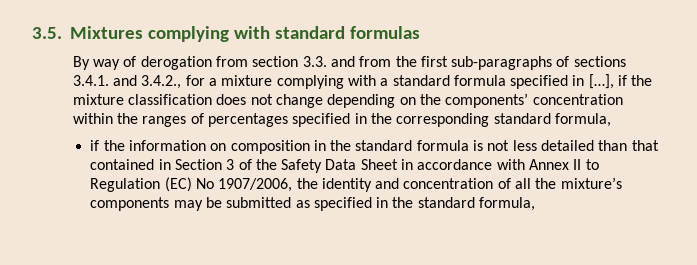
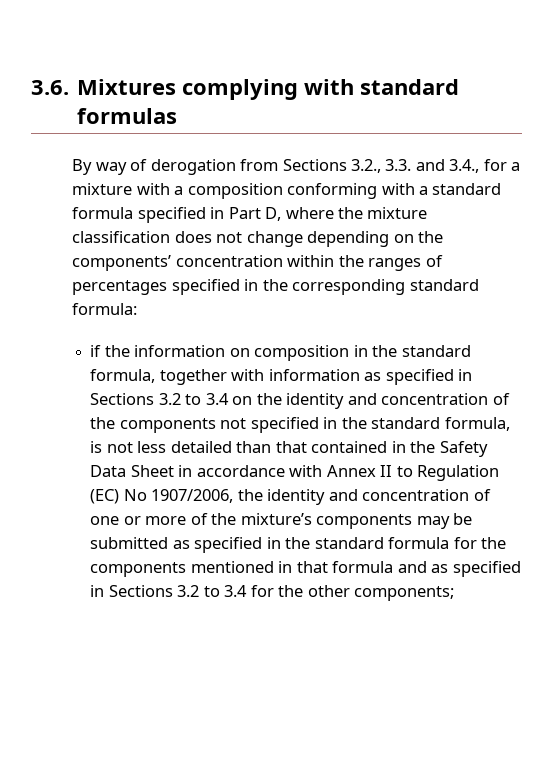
[32,27,62,39] 3.5. -> [31,80,69,95] 3.6.
[252,56,626,70] [72,75,344,89] section 3.3. and from the first sub-paragraphs of sections 3.4.1. and 3.4.2., for a mixture complying -> [282,159,521,173] [72,183,378,199] Sections 3.2., 3.3. and 3.4., for a mixture with a composition conforming
[588,74,628,89] […], if -> [228,207,334,221] Part D, where
[554,113,611,127] formula, -> [72,303,138,315] formula:
[416,140,469,151] formula -> [90,369,473,385] [90,393,510,409] [90,417,510,433] formula, together with information as specified in Sections 3.2 to 3.4 on the identity and concentration of the components not specified in the standard formula,
[174,159,252,170] Section 3 of -> (406, 447) none
[515,178,532,189] all -> [90,513,208,525] one or more of
[479,197,536,211] formula, -> [388,537,507,549] [90,561,521,577] [90,585,455,601] formula for the components mentioned in that formula and as specified in Sections 3.2 to 3.4 for the other components;

